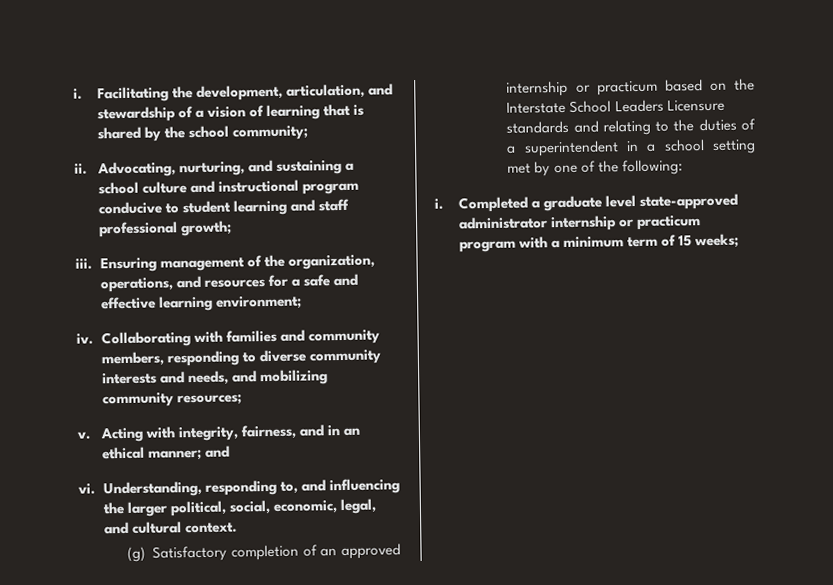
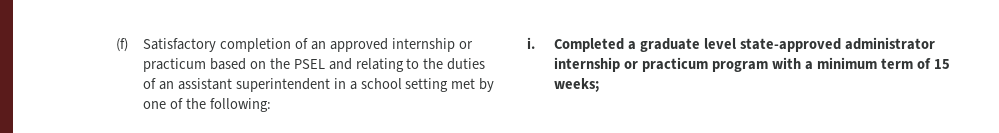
[73,83,394,103] [96,103,365,123] [96,125,309,142] [74,159,355,178] [97,179,360,195] [97,198,350,216] [98,220,232,238] [75,254,375,273] [99,273,358,293] [100,295,302,312] [76,329,380,348] [100,349,381,367] [101,369,328,386] [101,392,242,408] [77,424,361,443] [101,445,231,461] [78,478,400,498] [102,498,377,517] [103,521,238,535] [126,546,146,562] i. Facilitating the development, articulation, and stewardship of a vision of learning that is shared by the school community; // ii. Advocating, nurturing, and sustaining a school culture and instructional program conducive to student learning and staff professional growth; // iii. Ensuring management of the organization, operations, and resources for a safe and effective learning environment; // iv. Collaborating with families and community members, responding to diverse community interests and needs, and mobilizing community resources; // v. Acting with integrity, fairness, and in an ethical manner; and // vi. Understanding, responding to, and influencing the larger political, social, economic, legal, and cultural context. // (g) -> [115,38,128,52] (f)
[506,99,725,114] [506,120,570,134] Interstate School Leaders Licensure standards -> [293,59,325,69] PSEL
[507,145,517,154] a -> [158,78,232,90] an assistant

